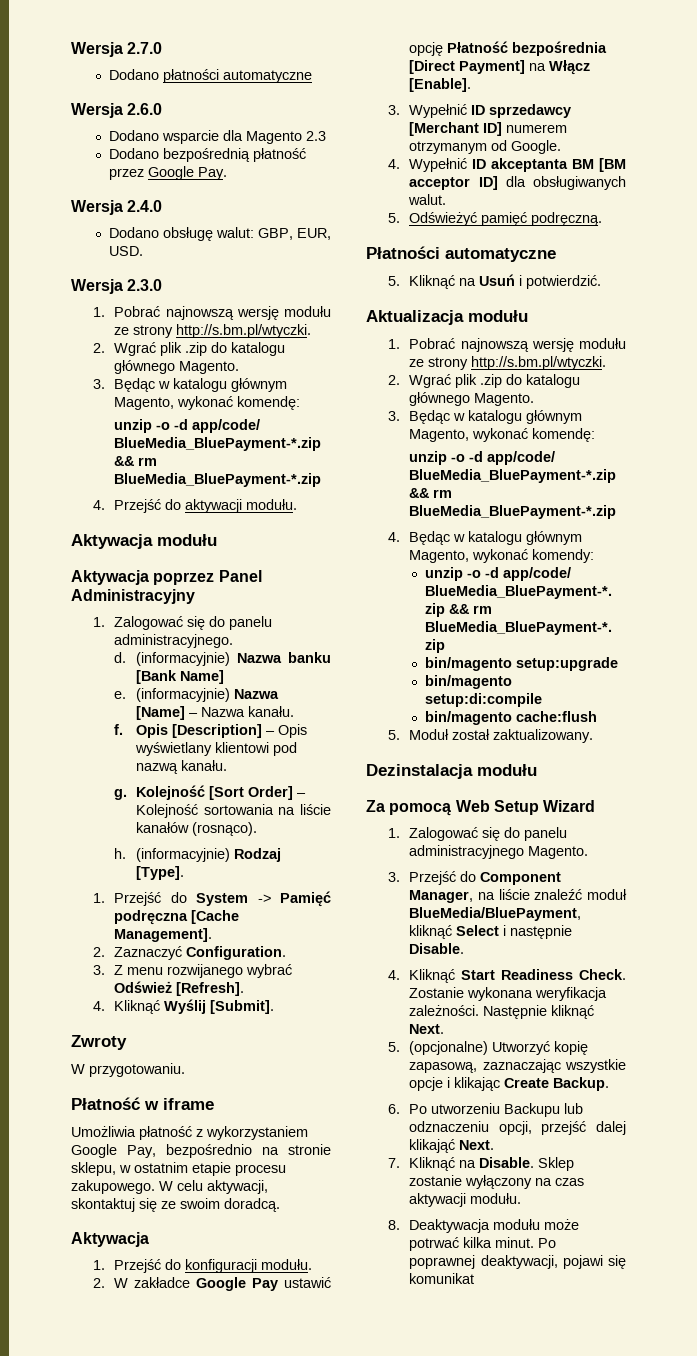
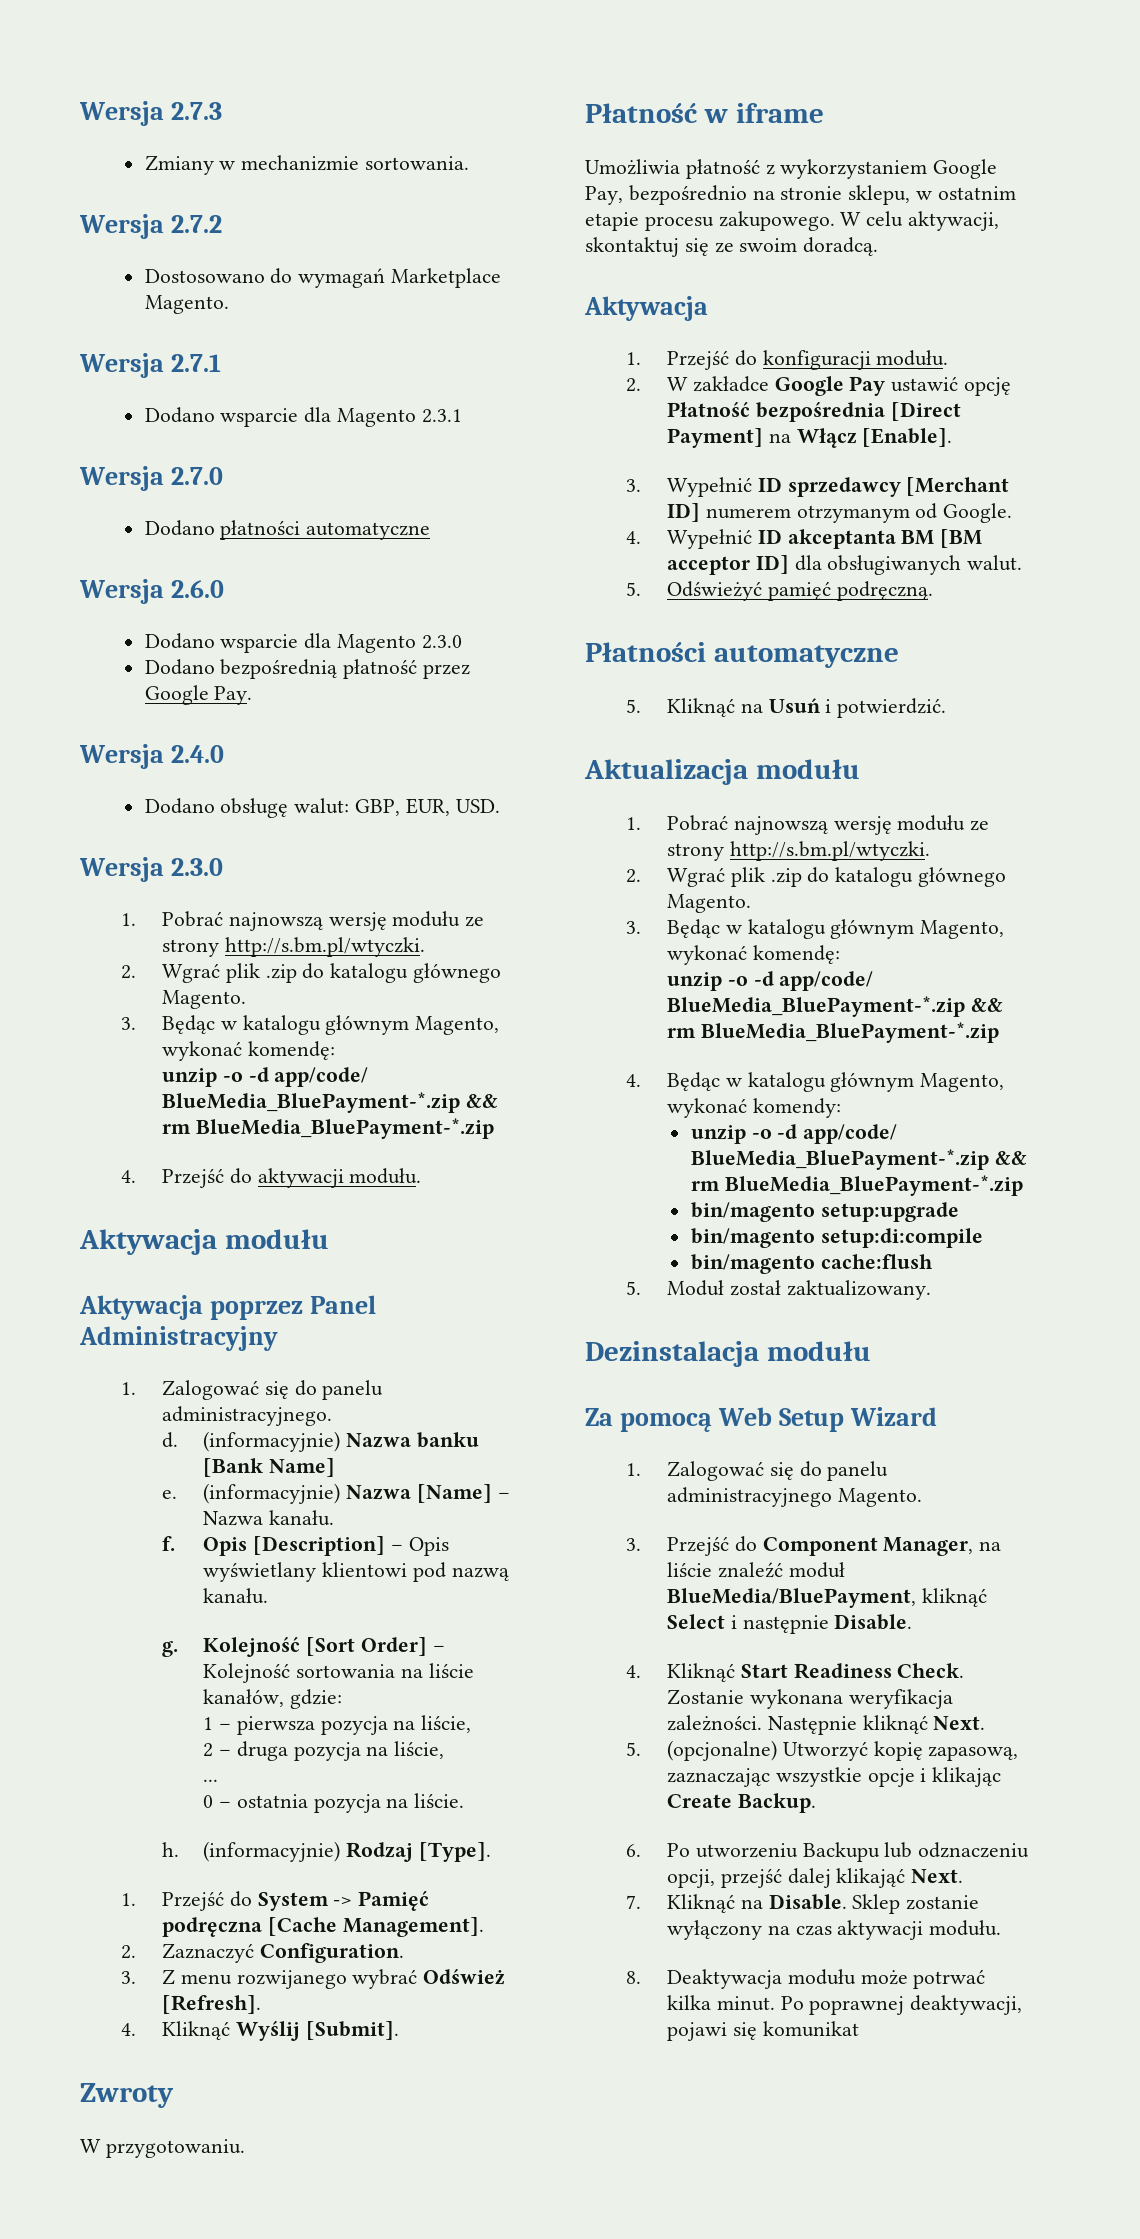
[71,42,123,57] Wersja -> [79,101,223,126] [144,155,470,175] [79,214,223,239] [144,268,502,288] [144,295,229,314] [79,353,222,378] [144,407,462,427] [79,466,164,491] Wersja 2.7.3 // Zmiany w mechanizmie sortowania. // Wersja 2.7.2 // Dostosowano do wymagań Marketplace Magento. // Wersja 2.7.1 // Dodano wsparcie dla Magento 2.3.1 // Wersja
[305,131,326,141] 2.3 -> [421,635,462,649] 2.3.0
[136,822,258,836] kanałów (rosnąco). -> [203,1689,342,1709] [203,1715,472,1735] [203,1741,445,1761] [203,1779,219,1782] [203,1793,465,1813] kanałów, gdzie: // 1 – pierwsza pozycja na liście, // 2 – druga pozycja na liście, // ... // 0 – ostatnia pozycja na liście.

